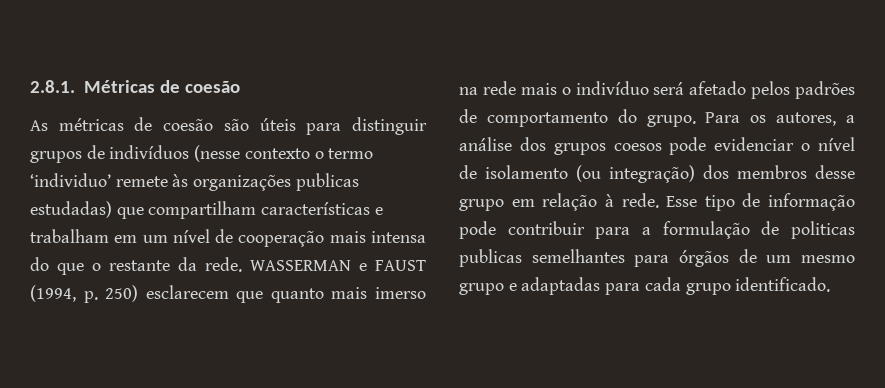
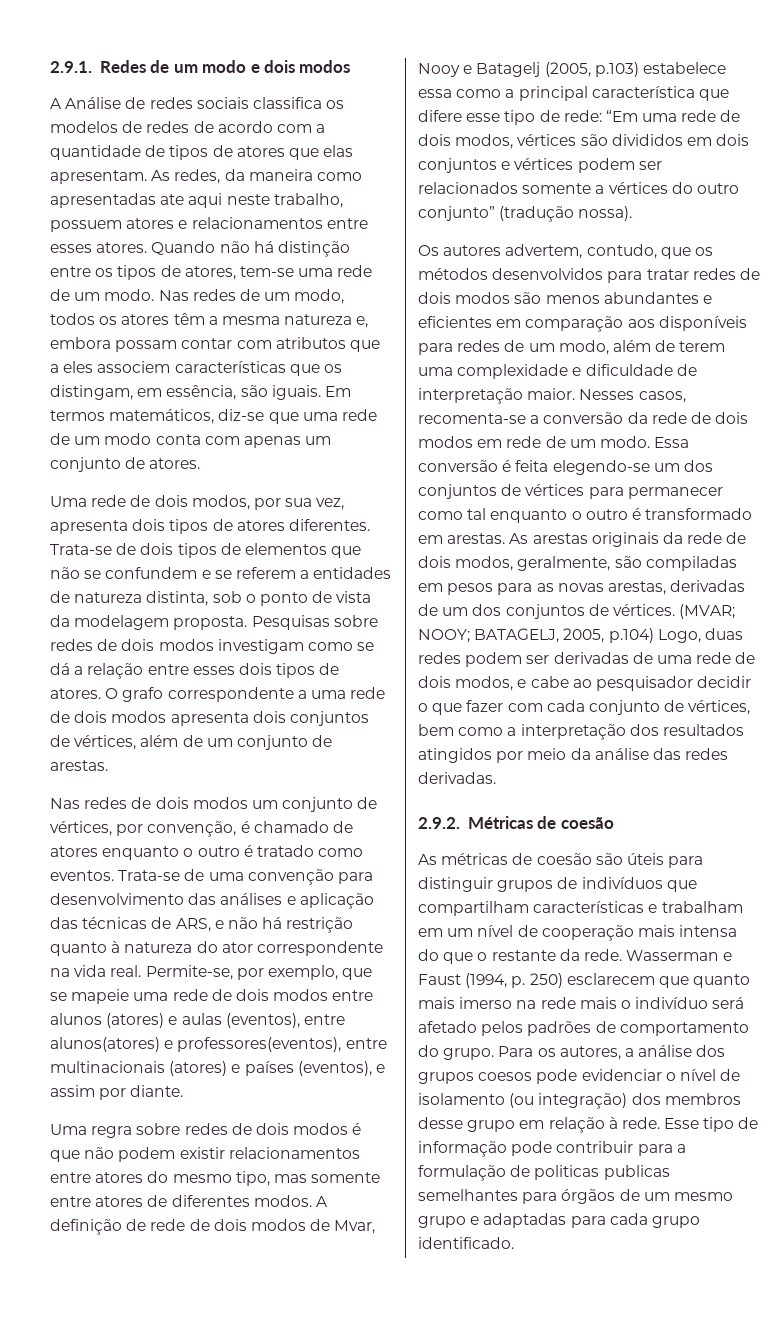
[30,80,75,93] 2.8.1. -> [50,60,351,73] [50,97,345,109] [50,121,326,133] [50,145,354,160] [50,169,362,184] [50,193,343,208] [50,217,368,232] [50,241,350,257] [50,265,373,280] [50,289,345,304] [50,313,369,328] [50,337,380,352] [50,361,342,376] [50,385,351,400] [50,409,377,424] [50,433,332,448] [50,457,201,472] [50,495,345,510] [50,519,370,534] [50,543,362,558] [50,567,392,579] [50,591,372,606] [50,615,378,630] [50,639,375,654] [50,663,340,679] [50,687,386,702] [50,711,369,726] [50,735,333,750] [50,760,108,771] [50,797,378,812] [50,821,353,837] [50,845,364,860] [50,869,373,885] [50,893,374,909] [50,917,354,933] [50,941,383,956] [50,965,373,980] [50,989,374,1004] [50,1013,345,1028] [50,1037,387,1052] [50,1061,385,1076] [50,1085,184,1100] [50,1123,362,1138] [50,1147,360,1162] [50,1171,381,1186] [50,1195,328,1207] [50,1219,376,1235] [418,62,726,77] [418,86,729,101] [418,110,741,125] [418,134,750,149] [418,158,662,173] [418,182,739,194] [418,206,633,222] [418,244,713,259] [418,268,760,283] [418,292,712,304] [418,316,747,332] [418,340,726,355] [418,364,697,379] [418,388,686,404] [418,412,749,424] [418,436,690,448] [418,460,713,475] [418,484,723,499] [418,508,753,523] [418,532,747,547] [418,556,737,571] [418,580,746,595] [418,604,736,619] [418,628,743,643] [418,652,756,667] [418,676,752,691] [418,700,751,715] [418,724,744,740] [418,748,729,763] [418,772,496,784] [418,817,460,829] 2.9.1. Redes de um modo e dois modos // A Análise de redes sociais classifica os modelos de redes de acordo com a quantidade de tipos de atores que elas apresentam. As redes, da maneira como apresentadas ate aqui neste trabalho, possuem atores e relacionamentos entre esses atores. Quando não há distinção entre os tipos de atores, tem-se uma rede de um modo. Nas redes de um modo, todos os atores têm a mesma natureza e, embora possam contar com atributos que a eles associem características que os distingam, em essência, são iguais. Em termos matemáticos, diz-se que uma rede de um modo conta com apenas um conjunto de atores. // Uma rede de dois modos, por sua vez, apresenta dois tipos de atores diferentes. Trata-se de dois tipos de elementos que não se confundem e se referem a entidades de natureza distinta, sob o ponto de vista da modelagem proposta. Pesquisas sobre redes de dois modos investigam como se dá a relação entre esses dois tipos de atores. O grafo correspondente a uma rede de dois modos apresenta dois conjuntos de vértices, além de um conjunto de arestas. // Nas redes de dois modos um conjunto de vértices, por convenção, é chamado de atores enquanto o outro é tratado como eventos. Trata-se de uma convenção para desenvolvimento das análises e aplicação das técnicas de ARS, e não há restrição quanto à natureza do ator correspondente na vida real. Permite-se, por exemplo, que se mapeie uma rede de dois modos entre alunos (atores) e aulas (eventos), entre alunos(atores) e professores(eventos), entre multinacionais (atores) e países (eventos), e assim por diante. // Uma regra sobre redes de dois modos é que não podem existir relacionamentos entre atores do mesmo tipo, mas somente entre atores de diferentes modos. A definição de rede de dois modos de Mvar, Nooy e Batagelj (2005, p.103) estabelece essa como a principal característica que difere esse tipo de rede: “Em uma rede de dois modos, vértices são divididos em dois conjuntos e vértices podem ser relacionados somente a vértices do outro conjunto” (tradução nossa). // Os autores advertem, contudo, que os métodos desenvolvidos para tratar redes de dois modos são menos abundantes e eficientes em comparação aos disponíveis para redes de um modo, além de terem uma complexidade e dificuldade de interpretação maior. Nesses casos, recomenta-se a conversão da rede de dois modos em rede de um modo. Essa conversão é feita elegendo-se um dos conjuntos de vértices para permanecer como tal enquanto o outro é transformado em arestas. As arestas originais da rede de dois modos, geralmente, são compiladas em pesos para as novas arestas, derivadas de um dos conjuntos de vértices. (MVAR; NOOY; BATAGELJ, 2005, p.104) Logo, duas redes podem ser derivadas de uma rede de dois modos, e cabe ao pesquisador decidir o que fazer com cada conjunto de vértices, bem como a interpretação dos resultados atingidos por meio da análise das redes derivadas. // 2.9.2.
[194,145,374,162] [30,173,359,191] [30,201,112,218] (nesse contexto o termo ‘individuo’ remete às organizações publicas estudadas) -> (663, 883) none
[250,260,426,271] WASSERMAN e FAUST -> [626,950,733,961] [418,974,461,985] Wasserman e Faust

